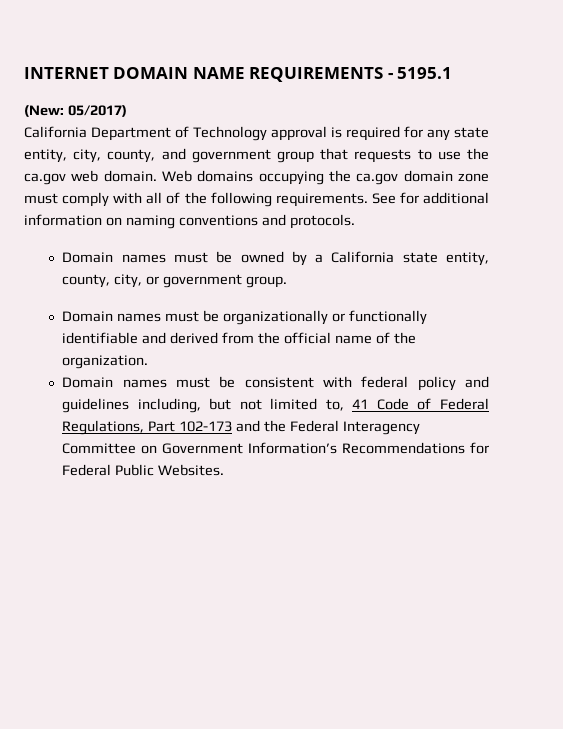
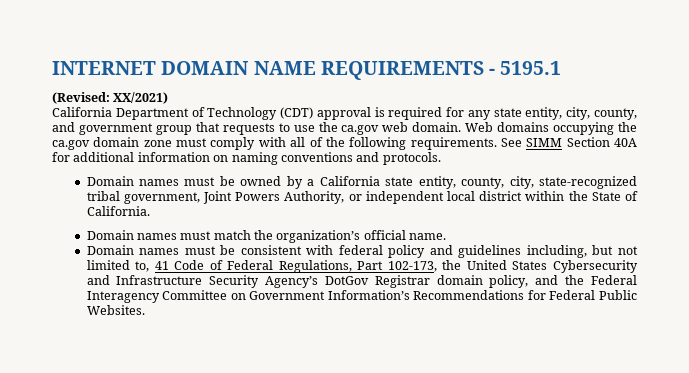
[24,105,127,117] (New: 05/2017) -> [52,92,169,104] (Revised: XX/2021)
(267, 133) none -> [280,107,314,119] (CDT)
(396, 198) none -> [526,137,637,147] SIMM Section 40A
[146,274,287,288] [62,310,427,325] [62,332,416,344] [62,355,149,369] or government group. // Domain names must be organizationally or functionally identifiable and derived from the official name of the organization. -> [539,176,638,189] [86,191,639,204] [86,206,150,216] [86,230,447,243] state-recognized tribal government, Joint Powers Authority, or independent local district within the State of California. // Domain names must match the organization’s official name.
[179,421,233,432] 102-173 -> [387,260,639,273] [86,275,529,288] 102-173, the United States Cybersecurity and Infrastructure Security Agency’s DotGov Registrar domain policy,

